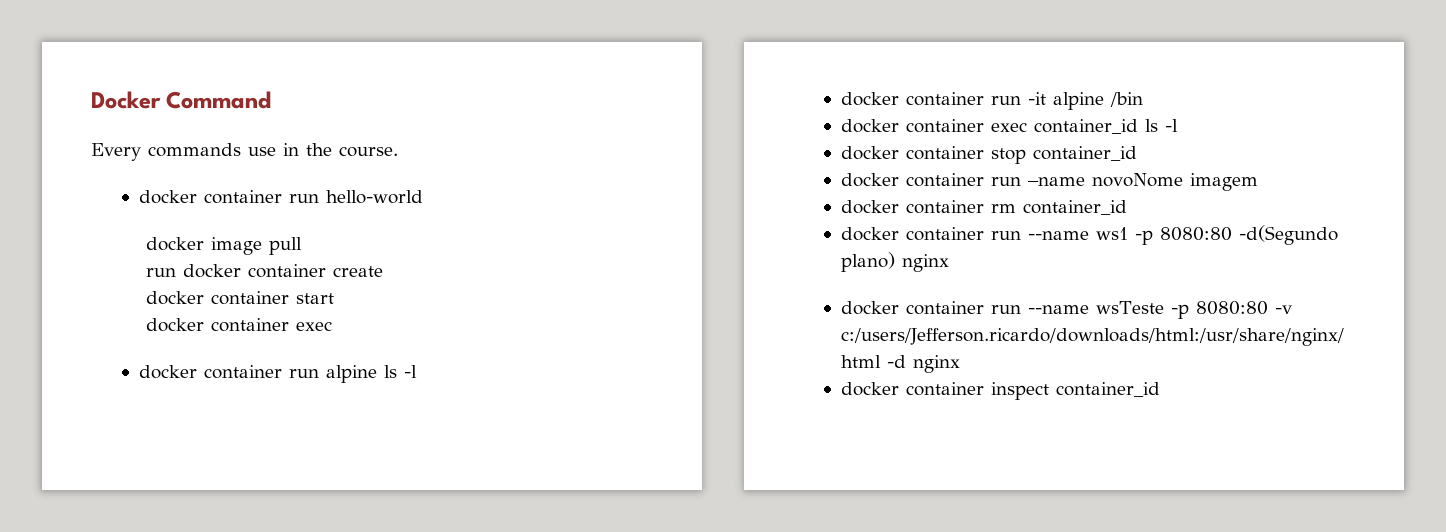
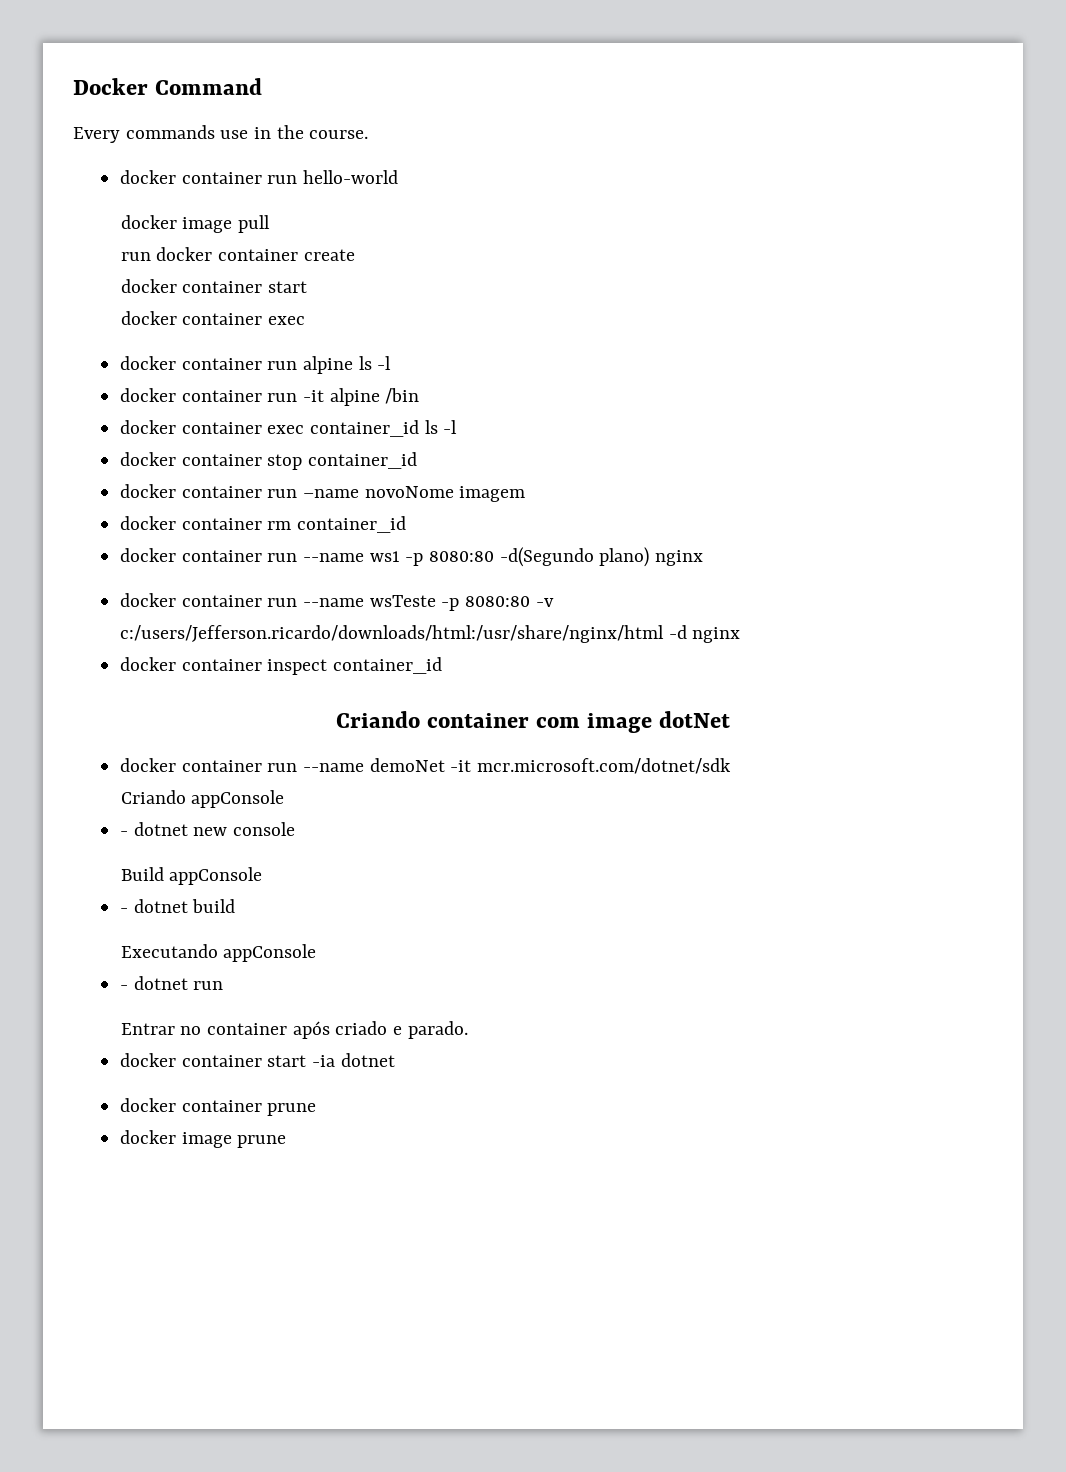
(1161, 389) none -> [336,711,730,733] [119,758,732,774] [120,790,285,808] [119,822,295,836] [120,867,263,885] [119,899,236,913] [120,944,317,962] [119,976,224,990] [120,1021,468,1039] [119,1053,395,1067] [119,1098,317,1116] [119,1130,287,1148] // Criando container com image dotNet // docker container run --name demoNet -it mcr.microsoft.com/dotnet/sdk // Criando appConsole // - dotnet new console // Build appConsole // - dotnet build // Executando appConsole // - dotnet run // Entrar no container após criado e parado. // docker container start -ia dotnet // docker container prune // docker image prune

